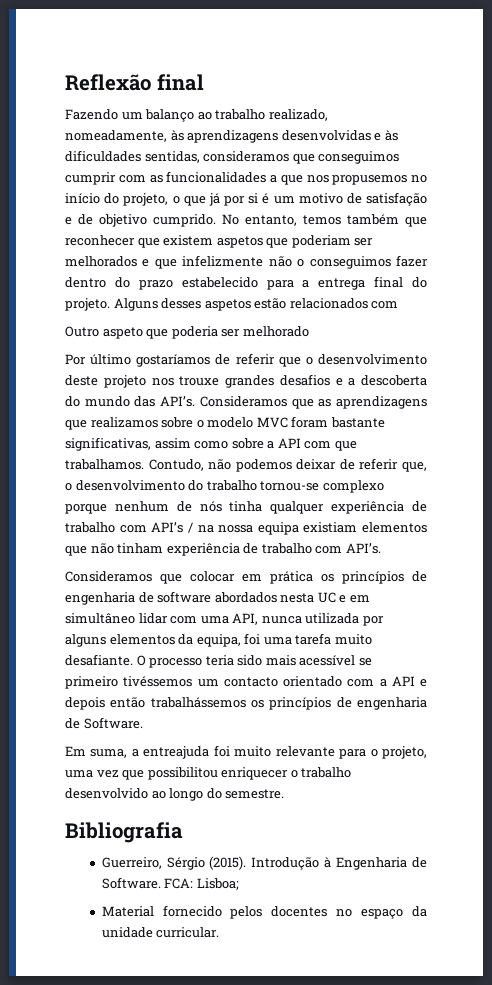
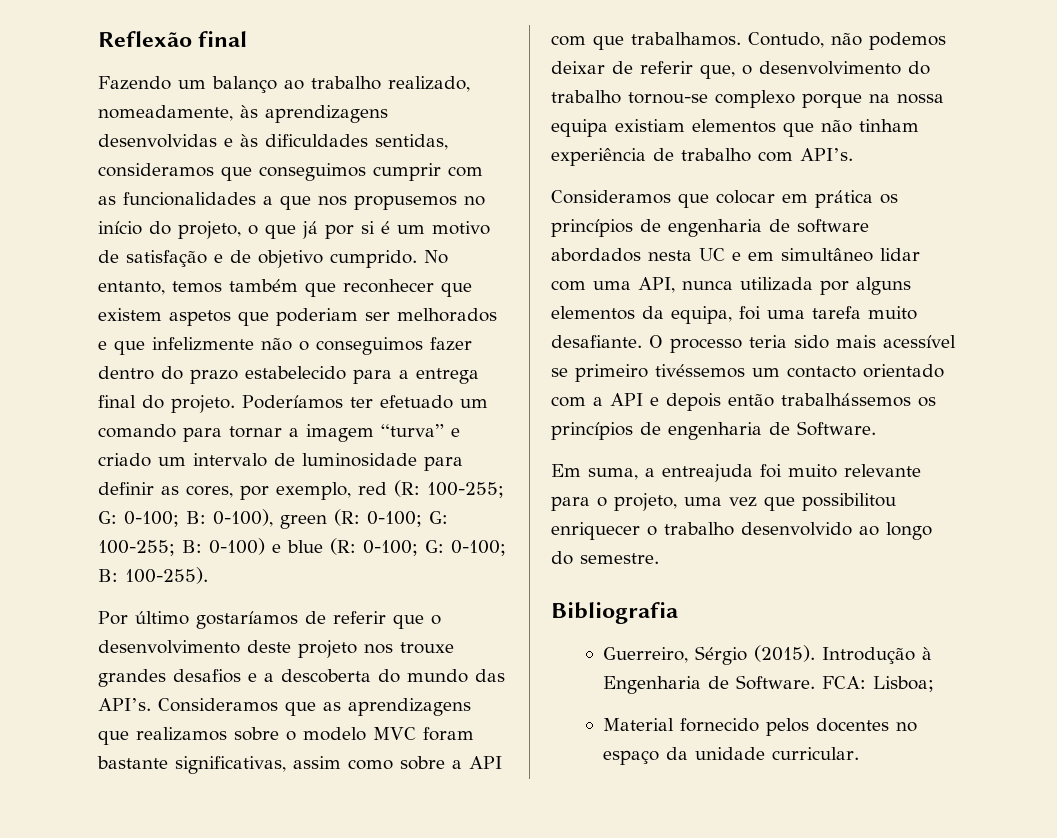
[113,298,399,311] [65,326,309,339] Alguns desses aspetos estão relacionados com // Outro aspeto que poderia ser melhorado -> [242,395,488,409] [98,424,460,442] [98,453,463,471] [98,480,504,500] [98,509,448,529] [98,538,506,556] [98,567,208,584] Poderíamos ter efetuado um comando para tornar a imagem “turva” e criado um intervalo de luminosidade para definir as cores, por exemplo, red (R: 100-255; G: 0-100; B: 0-100), green (R: 0-100; G: 100-255; B: 0-100) e blue (R: 0-100; G: 0-100; B: 100-255).
[114,501,427,514] [65,522,193,533] nenhum de nós tinha qualquer experiência de trabalho com API’s / -> (862, 100) none

